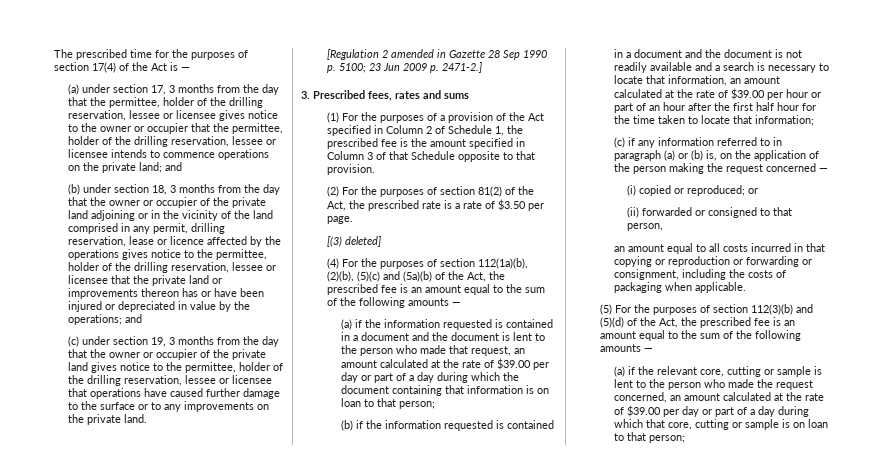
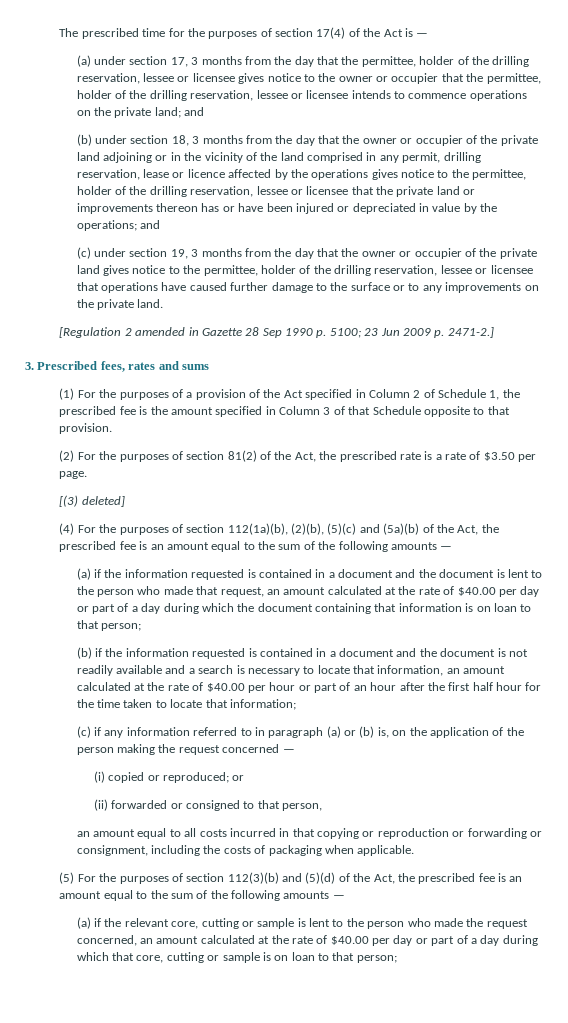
[496,358,531,370] $39.00 -> [457,587,496,596] $40.00
[730,88,765,100] $39.00 -> [206,683,245,692] $40.00
[626,405,661,417] $39.00 -> [330,936,369,945] $40.00

